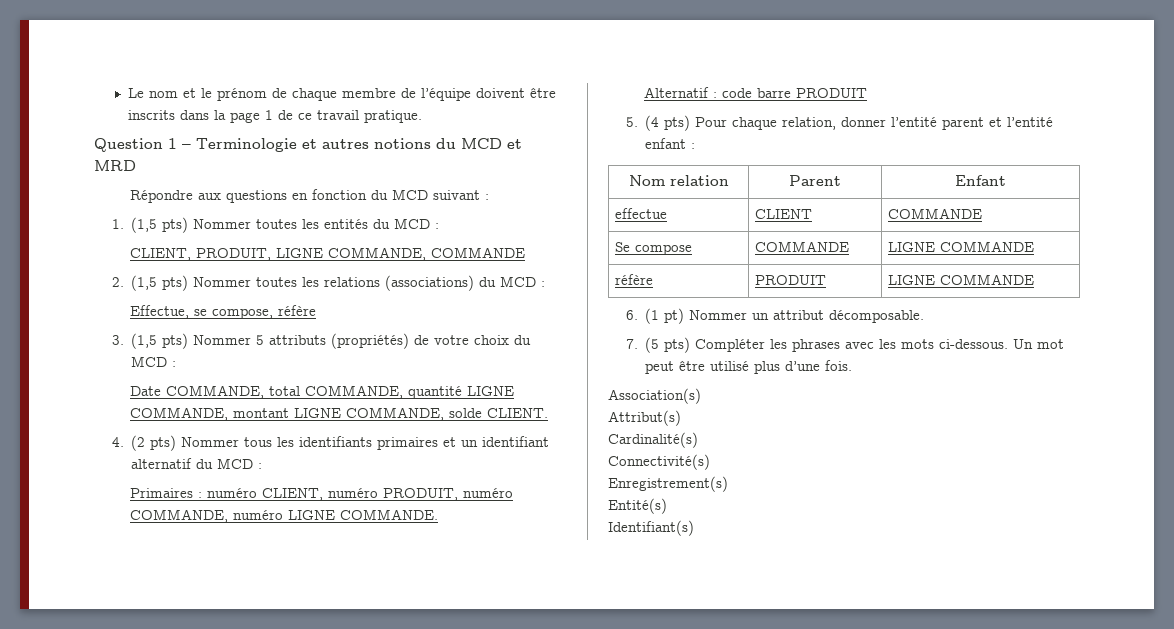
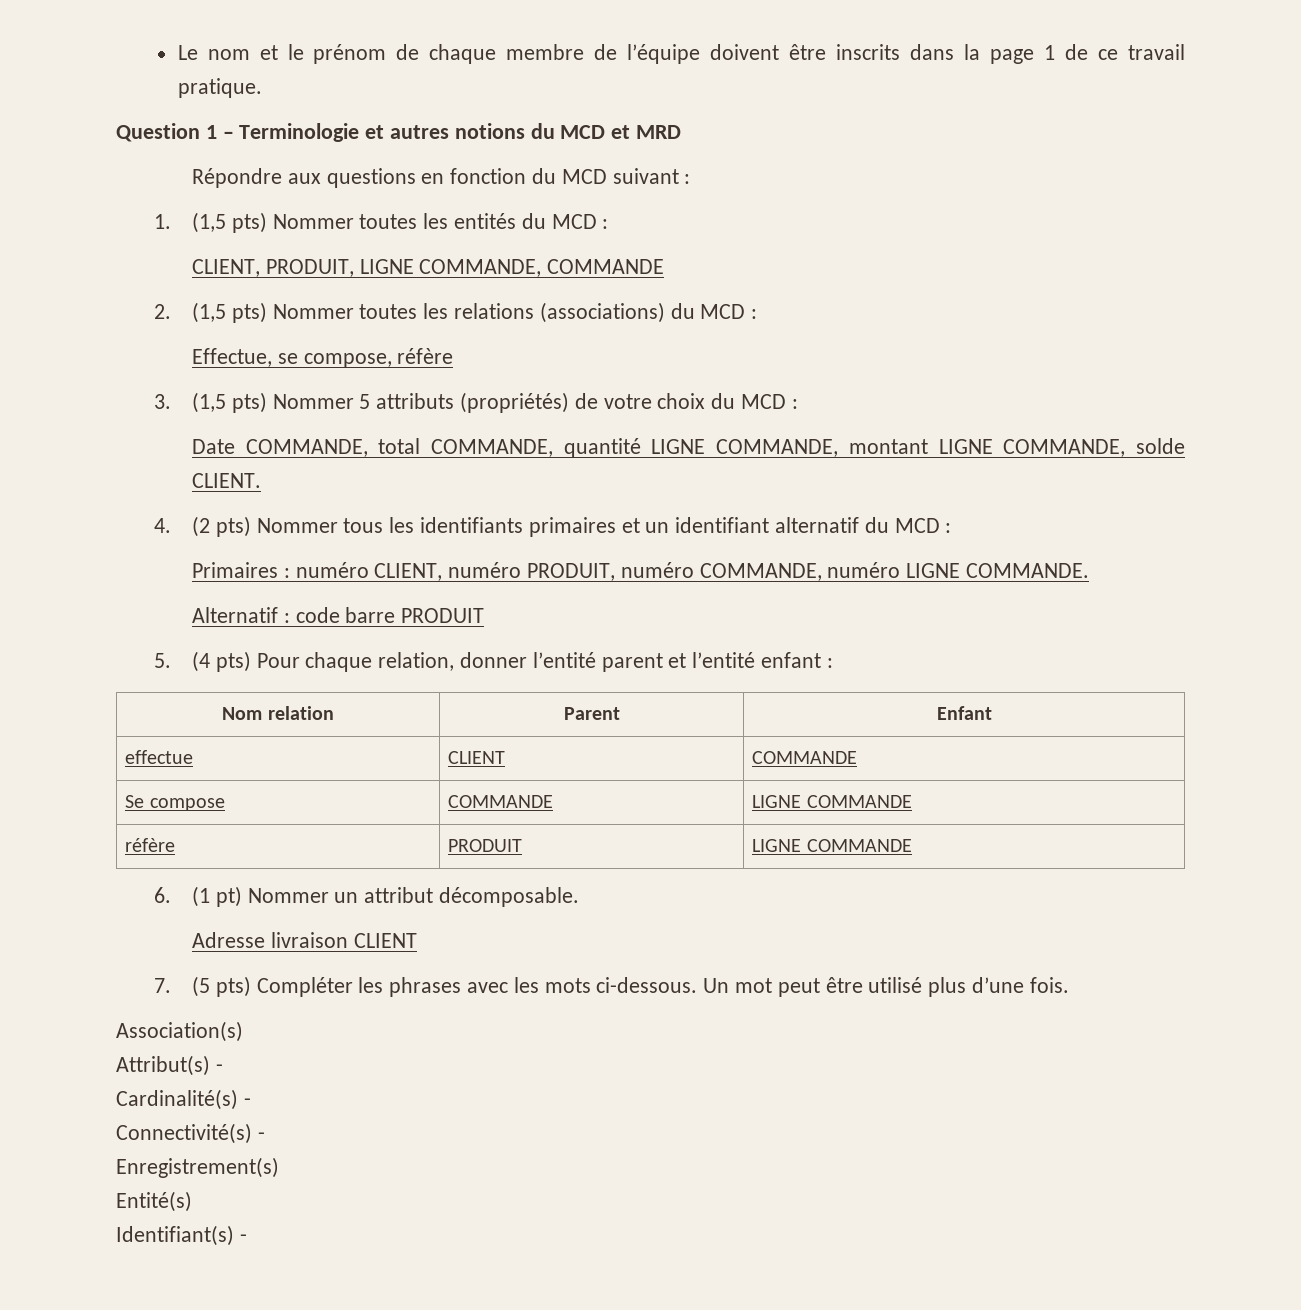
(925, 316) none -> [191,932,417,948] // Adresse livraison CLIENT
(681, 418) none -> [215,1064,223,1072] -
(698, 440) none -> [243,1098,251,1106] -
(710, 462) none -> [257,1132,265,1140] -
(694, 528) none -> [239,1234,247,1242] -

